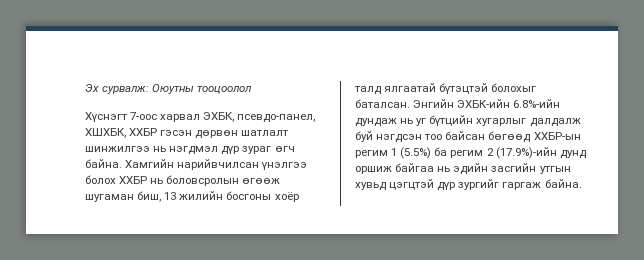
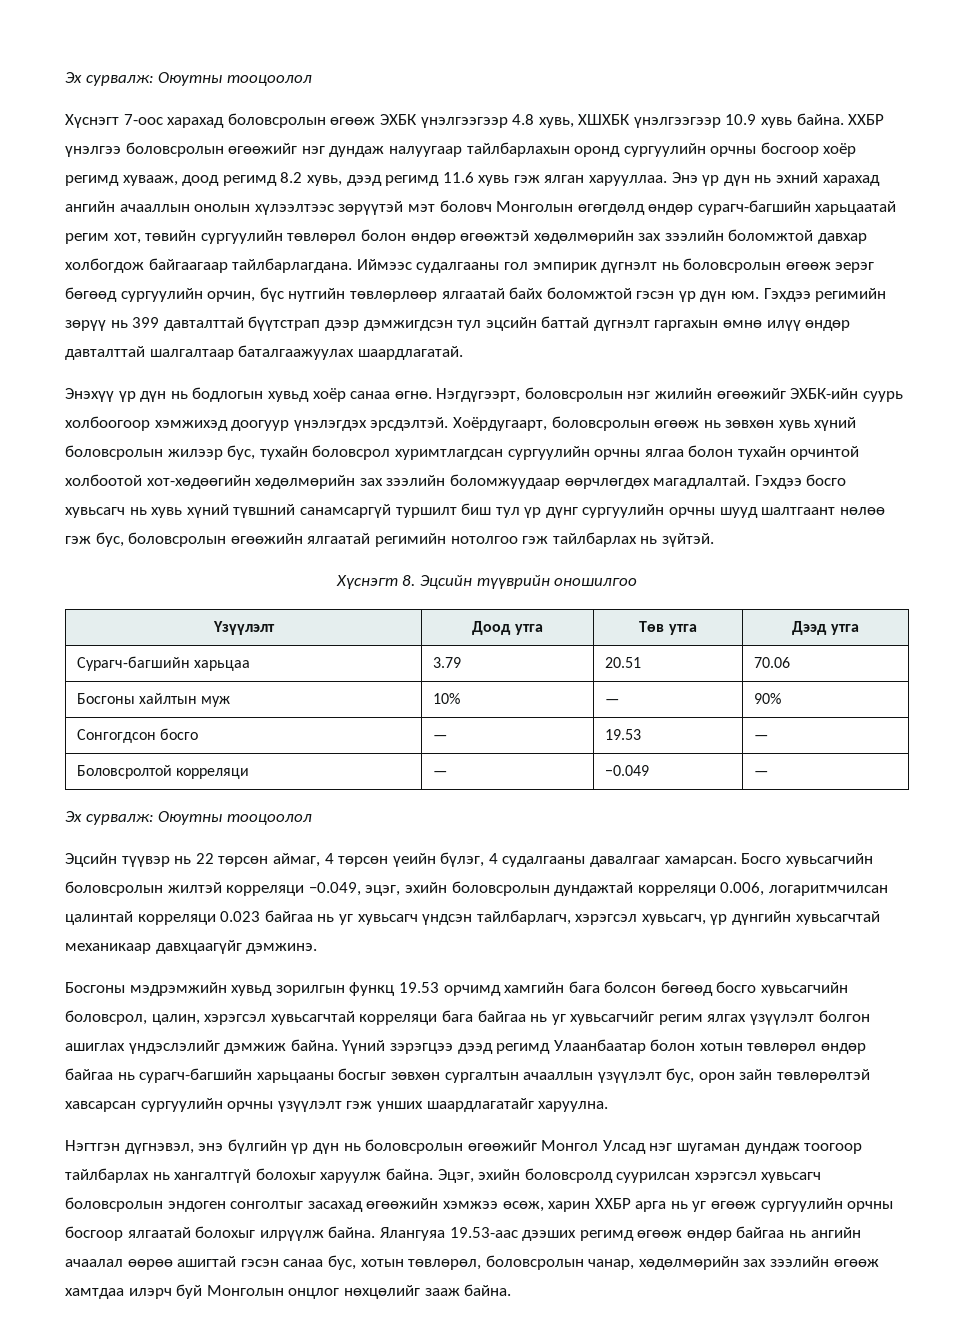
[160,112,316,123] [85,128,289,139] [85,146,295,155] [85,159,308,170] [85,175,281,186] [85,191,299,202] [354,83,537,95] [355,99,561,108] [355,115,581,127] [355,131,581,143] [355,147,586,159] [355,163,571,175] [355,179,542,191] харвал ЭХБК, псевдо-панел, ХШХБК, ХХБР гэсэн дөрвөн шатлалт шинжилгээ нь нэгдмэл дүр зураг өгч байна. Хамгийн нарийвчилсан үнэлгээ болох ХХБР нь боловсролын өгөөж шугаман биш, 13 жилийн босгоны хоёр талд ялгаатай бүтэцтэй болохыг баталсан. Энгийн ЭХБК-ийн 6.8%-ийн дундаж нь уг бүтцийн хугарлыг далдалж буй нэгдсэн тоо байсан бөгөөд ХХБР-ын регим 1 (5.5%) ба регим 2 (17.9%)-ийн дунд оршиж байгаа нь эдийн засгийн утгын хувьд цэгцтэй дүр зургийг гаргаж -> [167,113,885,128] [65,142,857,157] [65,172,880,186] [65,200,897,215] [65,229,868,244] [65,258,875,273] [65,287,887,302] [65,316,851,331] [65,345,463,360] [65,387,903,402] [65,416,857,431] [65,445,860,460] [65,474,847,489] [65,503,885,518] [65,532,714,547] [335,575,638,589] [212,621,275,635] [472,621,543,635] [639,621,697,635] [792,621,859,635] [77,656,251,671] [433,657,462,668] [605,657,642,668] [754,657,791,668] [77,693,231,707] [433,693,461,704] [605,699,620,704] [754,693,782,704] [77,728,199,743] [433,735,448,740] [605,729,642,740] [754,735,769,740] [77,765,250,779] [433,771,448,776] [605,765,650,776] [754,771,769,776] [65,811,312,825] [65,852,873,867] [65,881,888,896] [65,910,880,925] [65,940,318,954] [65,981,849,996] [65,1010,870,1025] [65,1039,867,1054] [65,1068,871,1083] [65,1098,609,1112] [65,1139,863,1154] [65,1168,822,1183] [65,1197,894,1212] [65,1226,861,1241] [65,1255,879,1270] [65,1284,460,1299] харахад боловсролын өгөөж ЭХБК үнэлгээгээр 4.8 хувь, ХШХБК үнэлгээгээр 10.9 хувь байна. ХХБР үнэлгээ боловсролын өгөөжийг нэг дундаж налуугаар тайлбарлахын оронд сургуулийн орчны босгоор хоёр регимд хувааж, доод регимд 8.2 хувь, дээд регимд 11.6 хувь гэж ялган харууллаа. Энэ үр дүн нь эхний харахад ангийн ачааллын онолын хүлээлтээс зөрүүтэй мэт боловч Монголын өгөгдөлд өндөр сурагч-багшийн харьцаатай регим хот, төвийн сургуулийн төвлөрөл болон өндөр өгөөжтэй хөдөлмөрийн зах зээлийн боломжтой давхар холбогдож байгаагаар тайлбарлагдана. Иймээс судалгааны гол эмпирик дүгнэлт нь боловсролын өгөөж эерэг бөгөөд сургуулийн орчин, бүс нутгийн төвлөрлөөр ялгаатай байх боломжтой гэсэн үр дүн юм. Гэхдээ регимийн зөрүү нь 399 давталттай бүүтстрап дээр дэмжигдсэн тул эцсийн баттай дүгнэлт гаргахын өмнө илүү өндөр давталттай шалгалтаар баталгаажуулах шаардлагатай. // Энэхүү үр дүн нь бодлогын хувьд хоёр санаа өгнө. Нэгдүгээрт, боловсролын нэг жилийн өгөөжийг ЭХБК-ийн суурь холбоогоор хэмжихэд доогуур үнэлэгдэх эрсдэлтэй. Хоёрдугаарт, боловсролын өгөөж нь зөвхөн хувь хүний боловсролын жилээр бус, тухайн боловсрол хуримтлагдсан сургуулийн орчны ялгаа болон тухайн орчинтой холбоотой хот-хөдөөгийн хөдөлмөрийн зах зээлийн боломжуудаар өөрчлөгдөх магадлалтай. Гэхдээ босго хувьсагч нь хувь хүний түвшний санамсаргүй туршилт биш тул үр дүнг сургуулийн орчны шууд шалтгаант нөлөө гэж бус, боловсролын өгөөжийн ялгаатай регимийн нотолгоо гэж тайлбарлах нь зүйтэй. // Хүснэгт 8. Эцсийн түүврийн оношилгоо // Үзүүлэлт | Доод утга | Төв утга | Дээд утга // Сурагч-багшийн харьцаа | 3.79 | 20.51 | 70.06 // Босгоны хайлтын муж | 10% | — | 90% // Сонгогдсон босго | — | 19.53 | — // Боловсролтой корреляци | — | −0.049 | — // Эх сурвалж: Оюутны тооцоолол // Эцсийн түүвэр нь 22 төрсөн аймаг, 4 төрсөн үеийн бүлэг, 4 судалгааны давалгааг хамарсан. Босго хувьсагчийн боловсролын жилтэй корреляци −0.049, эцэг, эхийн боловсролын дундажтай корреляци 0.006, логаритмчилсан цалинтай корреляци 0.023 байгаа нь уг хувьсагч үндсэн тайлбарлагч, хэрэгсэл хувьсагч, үр дүнгийн хувьсагчтай механикаар давхцаагүйг дэмжинэ. // Босгоны мэдрэмжийн хувьд зорилгын функц 19.53 орчимд хамгийн бага болсон бөгөөд босго хувьсагчийн боловсрол, цалин, хэрэгсэл хувьсагчтай корреляци бага байгаа нь уг хувьсагчийг регим ялгах үзүүлэлт болгон ашиглах үндэслэлийг дэмжиж байна. Үүний зэрэгцээ дээд регимд Улаанбаатар болон хотын төвлөрөл өндөр байгаа нь сурагч-багшийн харьцааны босгыг зөвхөн сургалтын ачааллын үзүүлэлт бус, орон зайн төвлөрөлтэй хавсарсан сургуулийн орчны үзүүлэлт гэж унших шаардлагатайг харуулна. // Нэгтгэн дүгнэвэл, энэ бүлгийн үр дүн нь боловсролын өгөөжийг Монгол Улсад нэг шугаман дундаж тоогоор тайлбарлах нь хангалтгүй болохыг харуулж байна. Эцэг, эхийн боловсролд суурилсан хэрэгсэл хувьсагч боловсролын эндоген сонголтыг засахад өгөөжийн хэмжээ өсөж, харин ХХБР арга нь уг өгөөж сургуулийн орчны босгоор ялгаатай болохыг илрүүлж байна. Ялангуяа 19.53-аас дээших регимд өгөөж өндөр байгаа нь ангийн ачаалал өөрөө ашигтай гэсэн санаа бус, хотын төвлөрөл, боловсролын чанар, хөдөлмөрийн зах зээлийн өгөөж хамтдаа илэрч буй Монголын онцлог нөхцөлийг зааж

